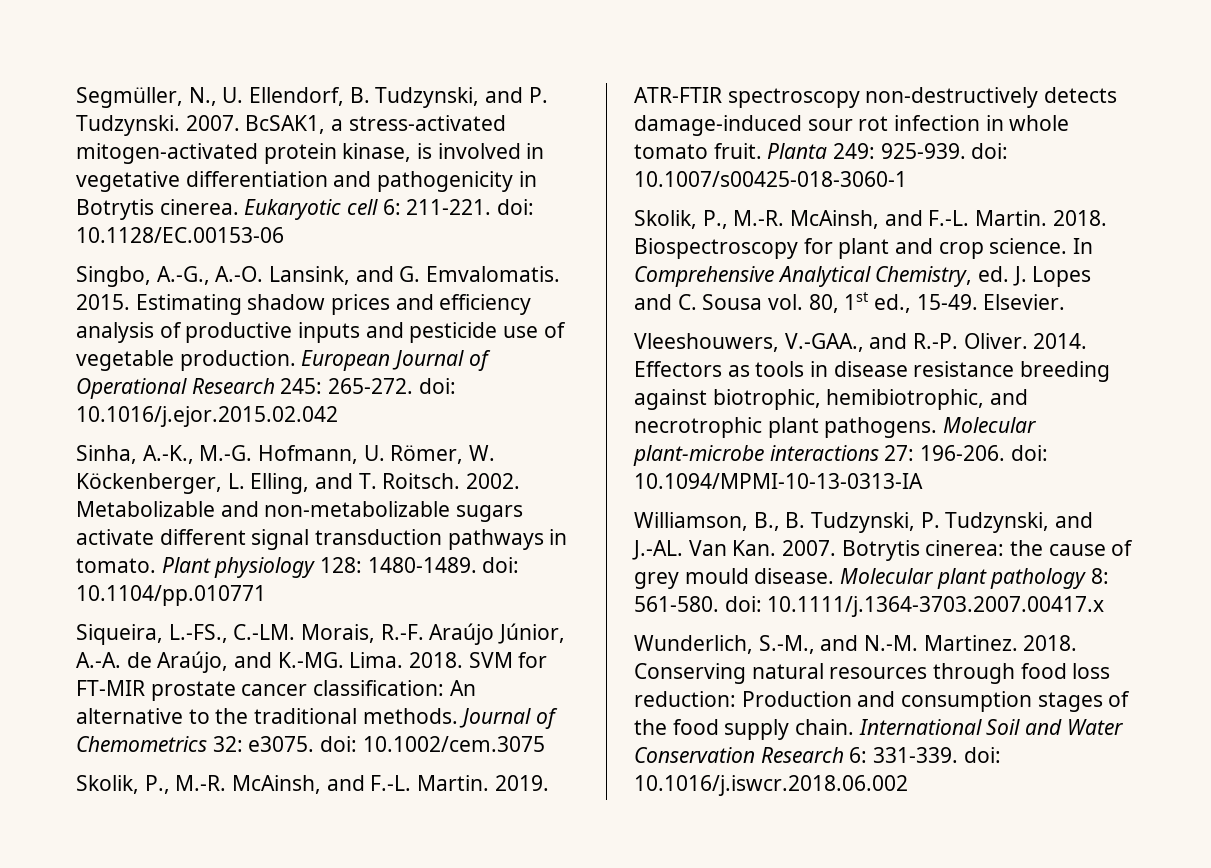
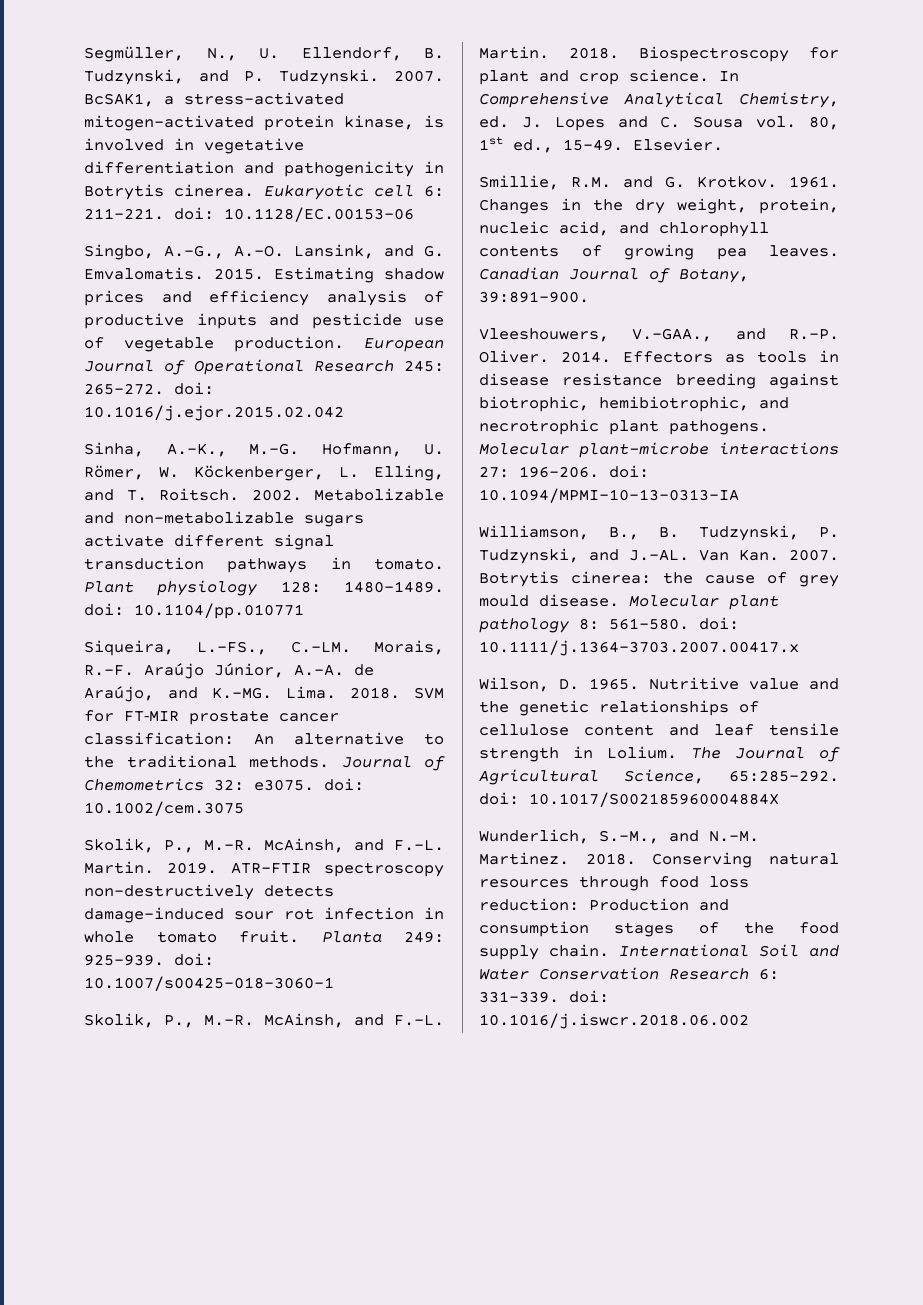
(1066, 302) none -> [479,175,839,190] [479,198,839,214] [479,221,769,237] [479,244,839,260] [479,267,749,283] [479,291,589,303] // Smillie, R.M. and G. Krotkov. 1961. Changes in the dry weight, protein, nucleic acid, and chlorophyll contents of growing pea leaves. Canadian Journal of Botany, 39:891-900.
(1105, 606) none -> [479,677,839,692] [479,700,759,716] [479,723,839,736] [479,746,840,762] [479,769,839,785] [479,792,779,807] // Wilson, D. 1965. Nutritive value and the genetic relationships of cellulose content and leaf tensile strength in Lolium. The Journal of Agricultural Science, 65:285-292. doi: 10.1017/S002185960004884X

